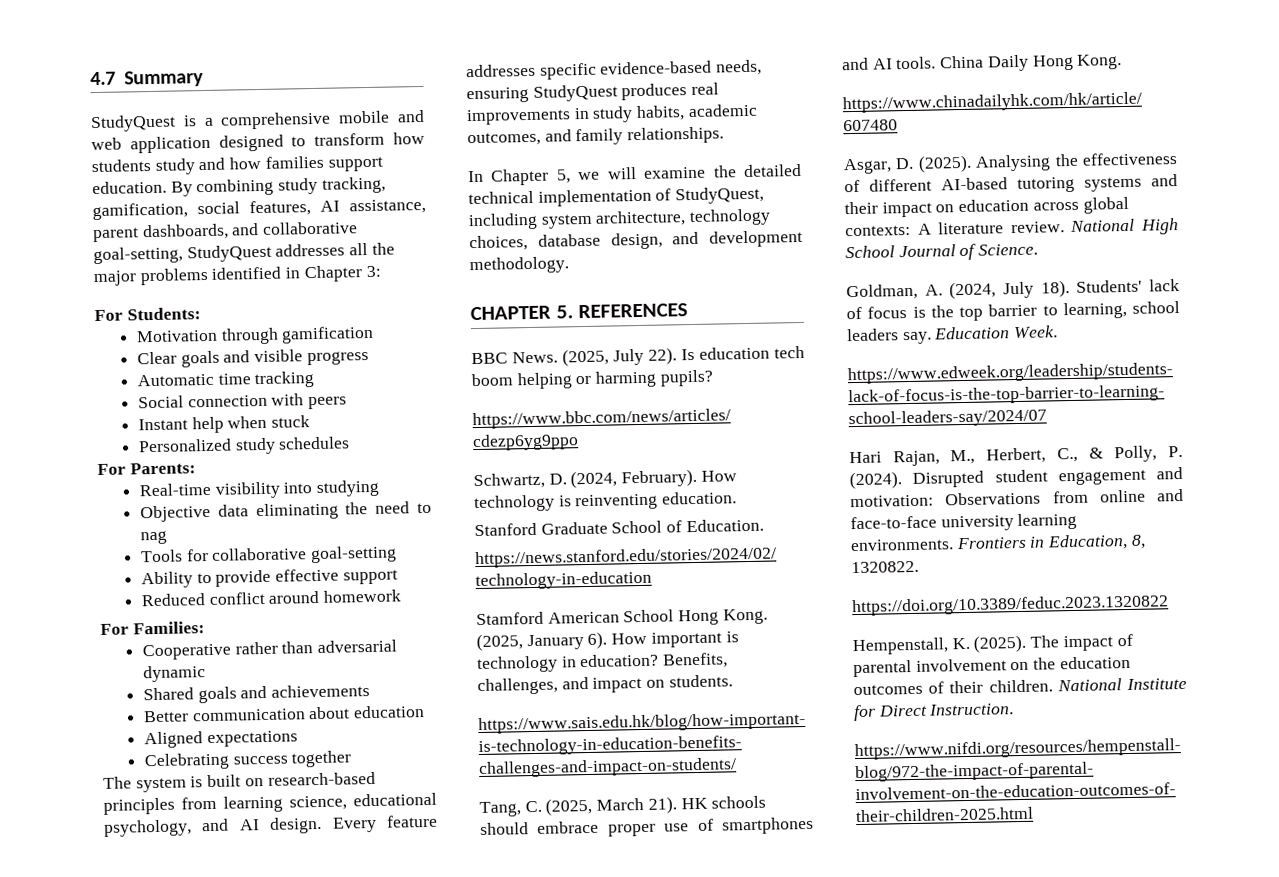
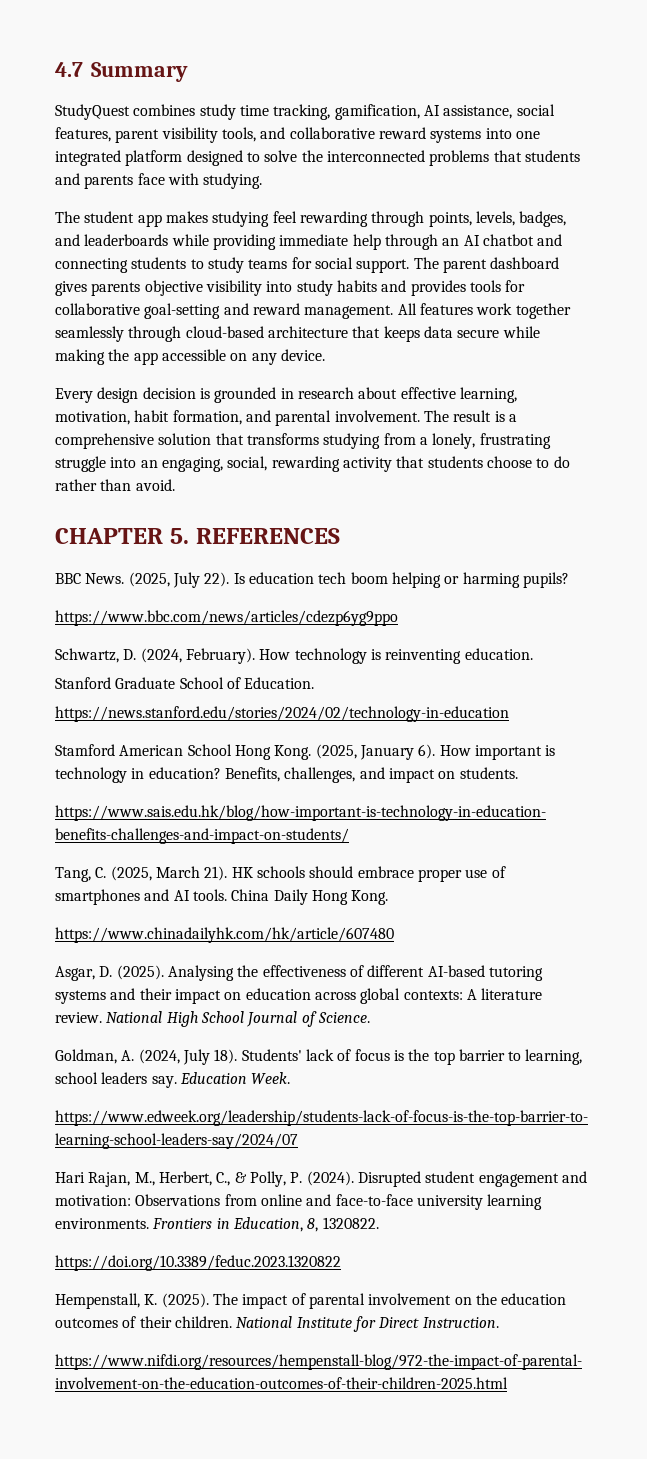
[182,109,426,130] [91,131,426,154] [91,155,384,175] [92,176,386,197] [92,198,426,221] [93,221,359,243] [93,242,395,265] [93,265,381,287] [94,307,201,322] [135,325,375,345] [136,349,369,368] [136,370,315,389] [137,393,348,410] [137,415,311,434] [137,436,351,455] [97,462,196,476] [138,479,381,499] [139,501,433,523] [139,530,167,545] [139,545,398,564] [140,568,398,589] [140,589,402,607] [100,621,205,636] [141,639,398,661] [142,665,206,683] [142,684,371,704] [142,705,426,723] [143,730,298,749] [143,750,353,771] [103,771,376,793] [103,792,437,815] [103,814,438,837] [466,59,763,80] [466,82,720,104] [466,103,758,126] [467,126,725,147] [468,163,802,186] [468,186,765,207] [468,208,772,231] [469,229,803,252] [469,256,569,275] is a comprehensive mobile and web application designed to transform how students study and how families support education. By combining study tracking, gamification, social features, AI assistance, parent dashboards, and collaborative goal-setting, StudyQuest addresses all the major problems identified in Chapter 3: // For Students: // Motivation through gamification // Clear goals and visible progress // Automatic time tracking // Social connection with peers // Instant help when stuck // Personalized study schedules // For Parents: // Real-time visibility into studying // Objective data eliminating the need to nag // Tools for collaborative goal-setting // Ability to provide effective support // Reduced conflict around homework // For Families: // Cooperative rather than adversarial dynamic // Shared goals and achievements // Better communication about education // Aligned expectations // Celebrating success together // The system is built on research-based principles from learning science, educational psychology, and AI design. Every feature addresses specific evidence-based needs, ensuring StudyQuest produces real improvements in study habits, academic outcomes, and family relationships. // In Chapter 5, we will examine the detailed technical implementation of StudyQuest, including system architecture, technology choices, database design, and development methodology. -> [133,104,555,120] [55,127,540,143] [55,150,580,166] [55,173,263,189] [55,211,567,227] [55,234,563,250] [55,257,560,273] [55,280,526,296] [55,303,571,319] [55,326,540,342] [55,349,325,365] [55,387,517,403] [55,410,517,426] [55,433,551,449] [55,456,570,472] [55,479,175,491] combines study time tracking, gamification, AI assistance, social features, parent visibility tools, and collaborative reward systems into one integrated platform designed to solve the interconnected problems that students and parents face with studying. // The student app makes studying feel rewarding through points, levels, badges, and leaderboards while providing immediate help through an AI chatbot and connecting students to study teams for social support. The parent dashboard gives parents objective visibility into study habits and provides tools for collaborative goal-setting and reward management. All features work together seamlessly through cloud-based architecture that keeps data secure while making the app accessible on any device. // Every design decision is grounded in research about effective learning, motivation, habit formation, and parental involvement. The result is a comprehensive solution that transforms studying from a lonely, frustrating struggle into an engaging, social, rewarding activity that students choose to do rather than avoid.

